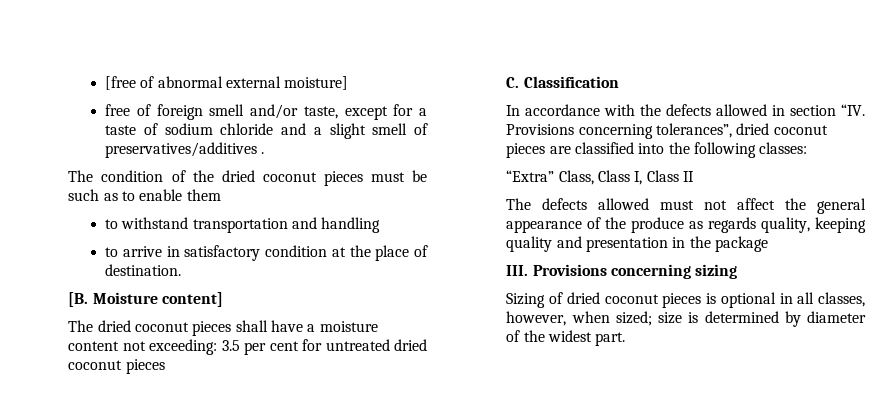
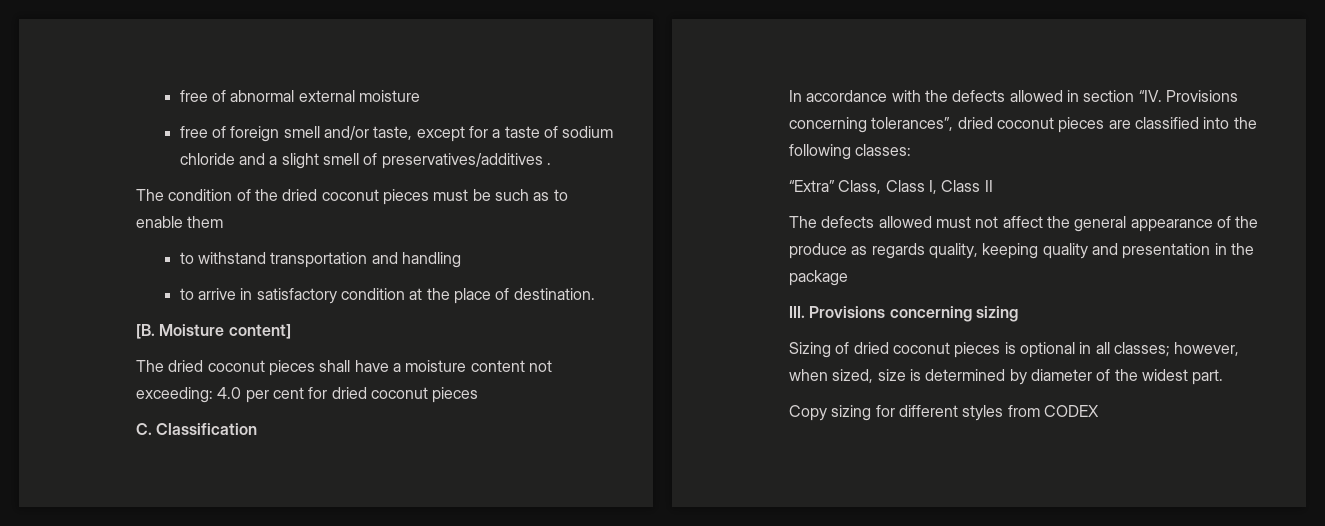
[105,76,137,90] [free -> [179,90,208,102] free
[284,76,349,90] moisture] -> [359,90,421,102] moisture
[221,340,240,351] 3.5 -> [217,387,242,399] 4.0
[325,339,390,351] untreated -> (328, 393) none
[818,292,865,307] classes, -> [1113,342,1170,357] classes;
[615,311,652,326] sized; -> [832,369,874,383] sized,
(626, 339) none -> [789,405,1100,421] // Copy sizing for different styles from CODEX

